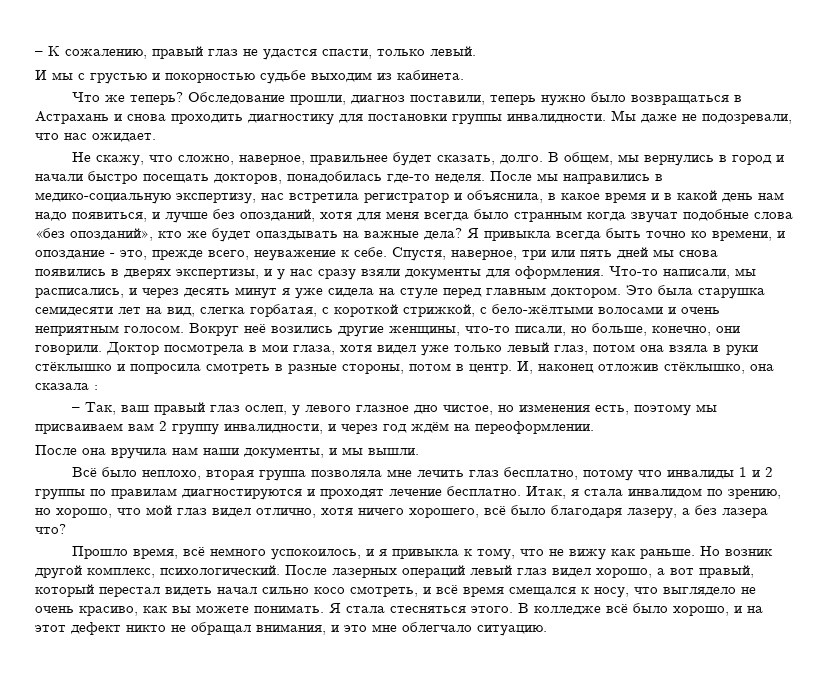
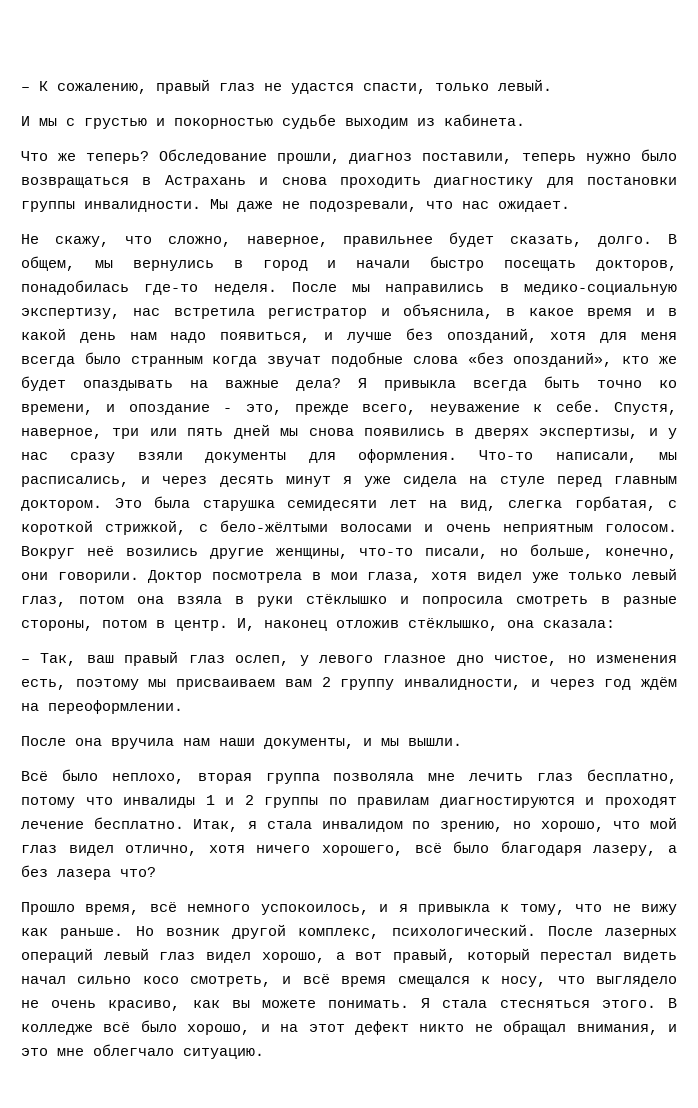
[35,383,98,390] сказала : -> [543,620,615,628] сказала:

